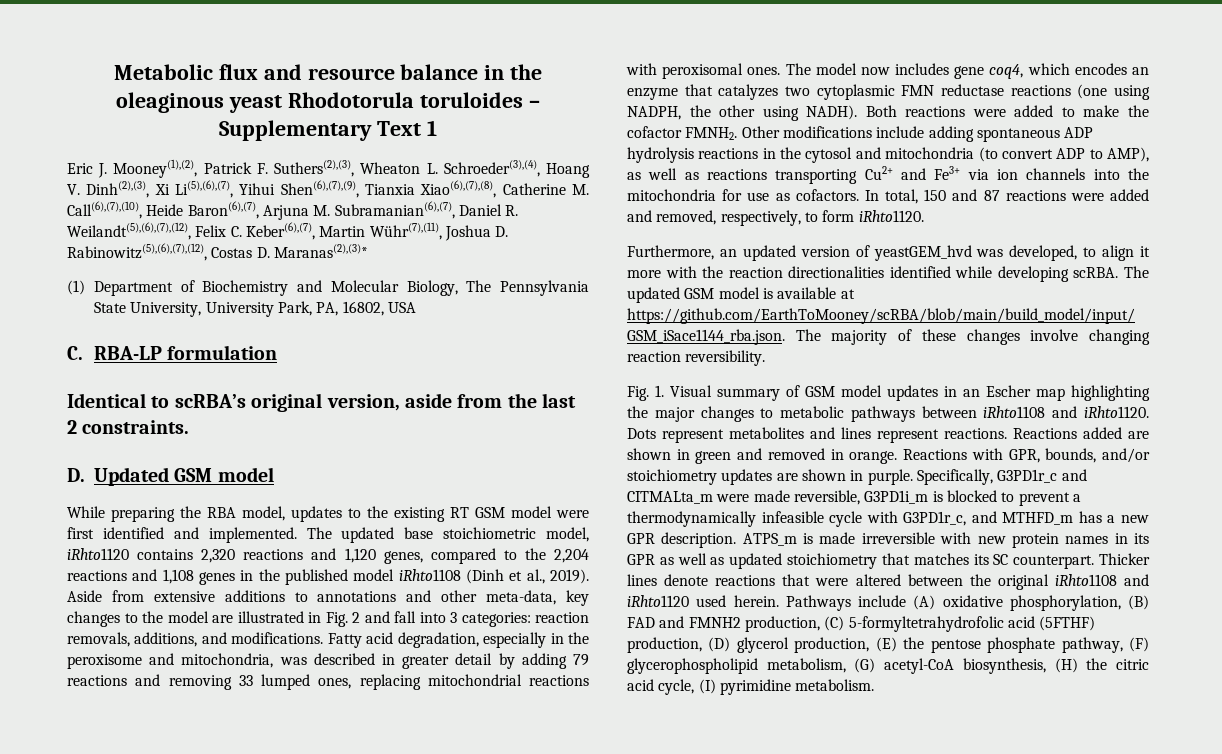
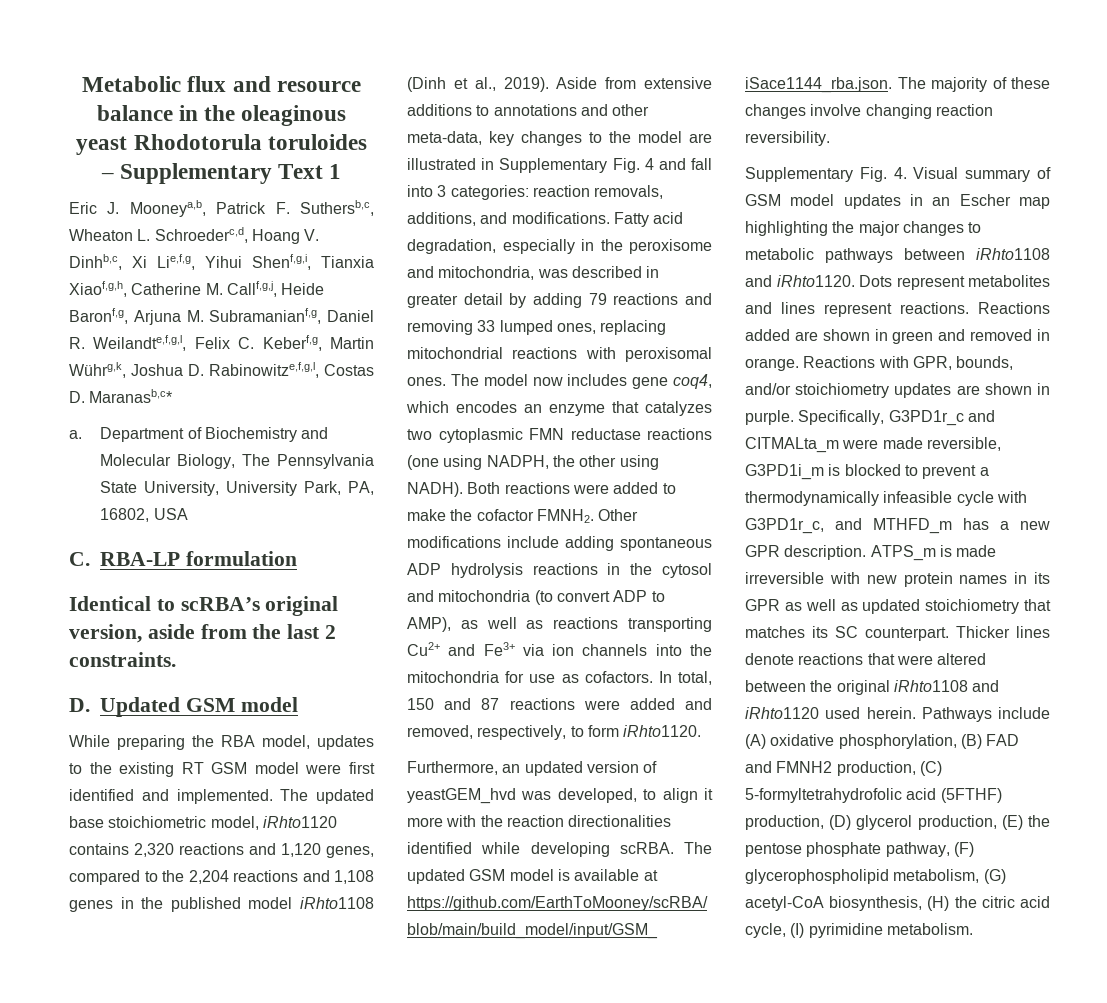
[113,159,198,178] Mooney(1),(2), -> [129,200,206,217] Mooneya,b,
[274,160,355,177] Suthers(2),(3), -> [300,200,374,216] Suthersb,c,
[443,160,540,177] Schroeder(3),(4), -> [154,227,248,243] Schroederc,d,
[86,180,589,198] [67,201,259,219] Dinh(2),(3), Xi Li(5),(6),(7), Yihui Shen(6),(7),(9), Tianxia Xiao(6),(7),(8), Catherine M. Call(6),(7),(10), Heide Baron(6),(7), -> [69,254,374,270] [69,281,325,297] [69,308,128,324] Dinhb,c, Xi Lie,f,g, Yihui Shenf,g,i, Tianxia Xiaof,g,h, Catherine M. Callf,g,j, Heide Baronf,g,
[334,201,455,219] Subramanian(6),(7), -> [209,308,322,324] Subramanianf,g,
[67,222,191,240] Weilandt(5),(6),(7),(12), -> [93,335,187,351] Weilandte,f,g,l,
[245,222,442,240] Keber(6),(7), Martin Wühr(7),(11), -> [262,335,374,351] [69,362,126,378] Keberf,g, Martin Wührg,k,
[67,243,207,261] Rabinowitz(5),(6),(7),(12), -> [209,362,319,378] Rabinowitze,f,g,l,
[273,244,368,258] [67,280,85,295] Maranas(2),(3)* // (1) -> [89,389,173,403] [69,430,82,439] Maranasb,c* // a.
[325,612,360,627] Fig. 2 -> [499,158,654,173] Supplementary Fig. 4
[627,385,664,401] Fig. 1. -> [745,167,907,182] Supplementary Fig. 4.

